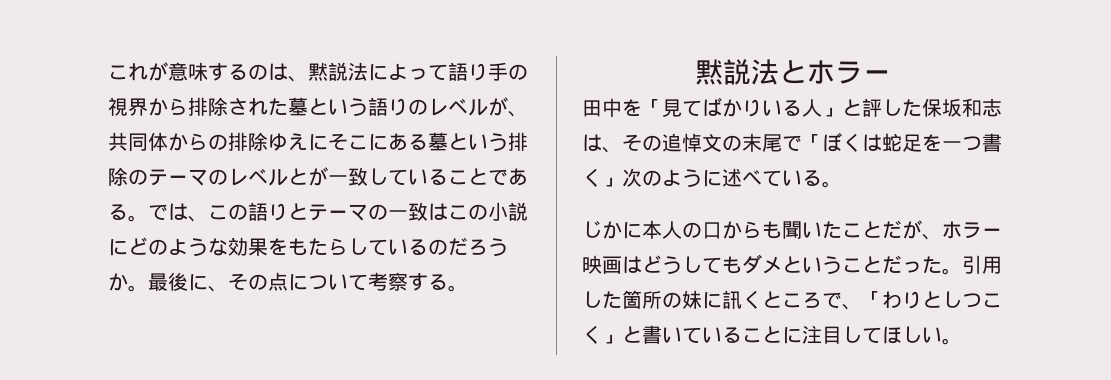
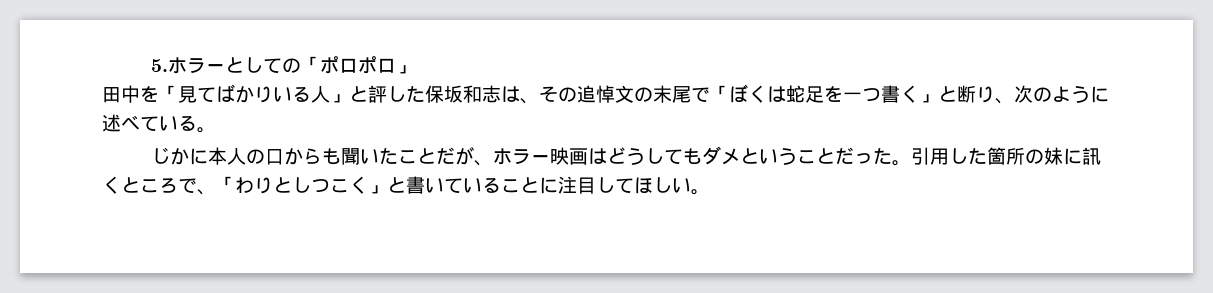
[108,62,528,82] [108,97,528,117] [108,132,528,152] [108,167,528,186] [108,202,528,222] [108,237,508,257] [108,272,468,292] [694,59,891,85] これが意味するのは、黙説法によって語り手の視界から排除された墓という語りのレベルが、共同体からの排除ゆえにそこにある墓という排除のテーマのレベルとが一致していることである。では、この語りとテーマの一致はこの小説にどのような効果をもたらしているのだろうか。最後に、その点について考察する。 // 黙説法とホラー -> [150,56,415,74] 5.ホラーとしての「ポロポロ」
(622, 182) none -> [938,85,1014,104] と断り、

